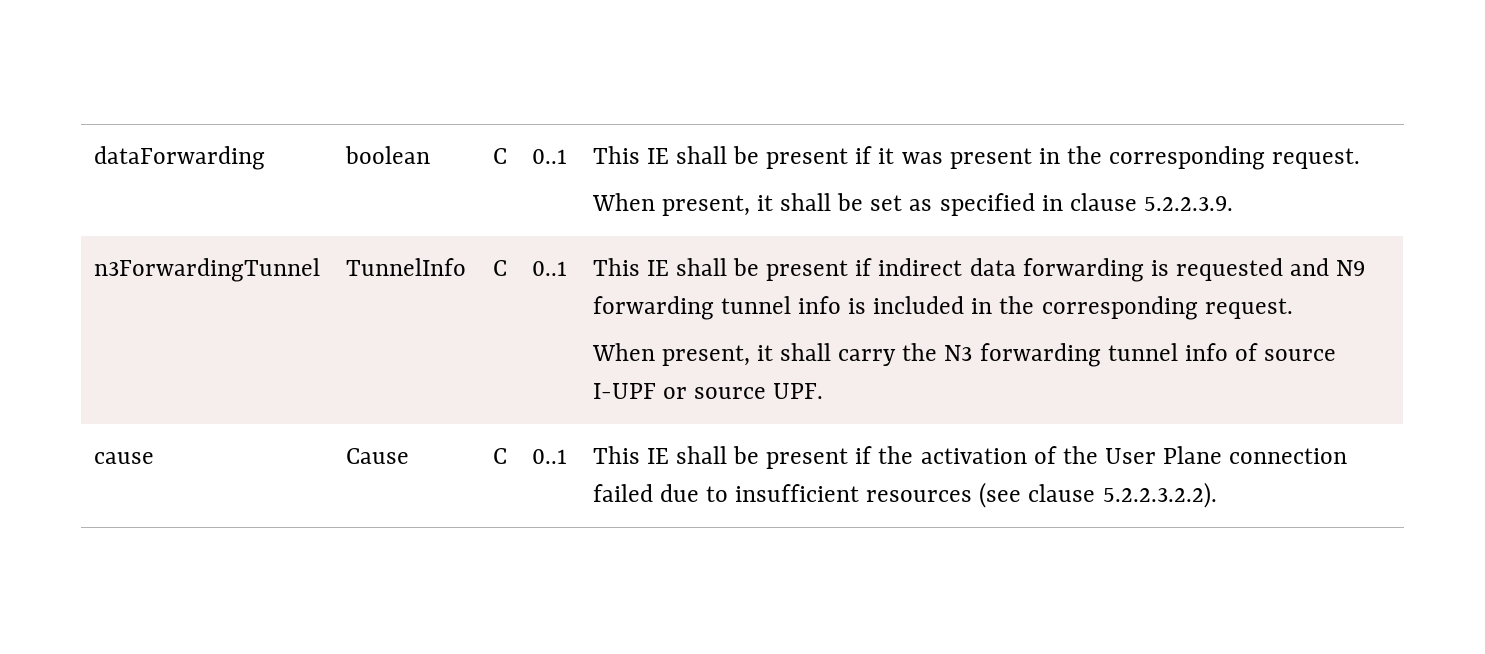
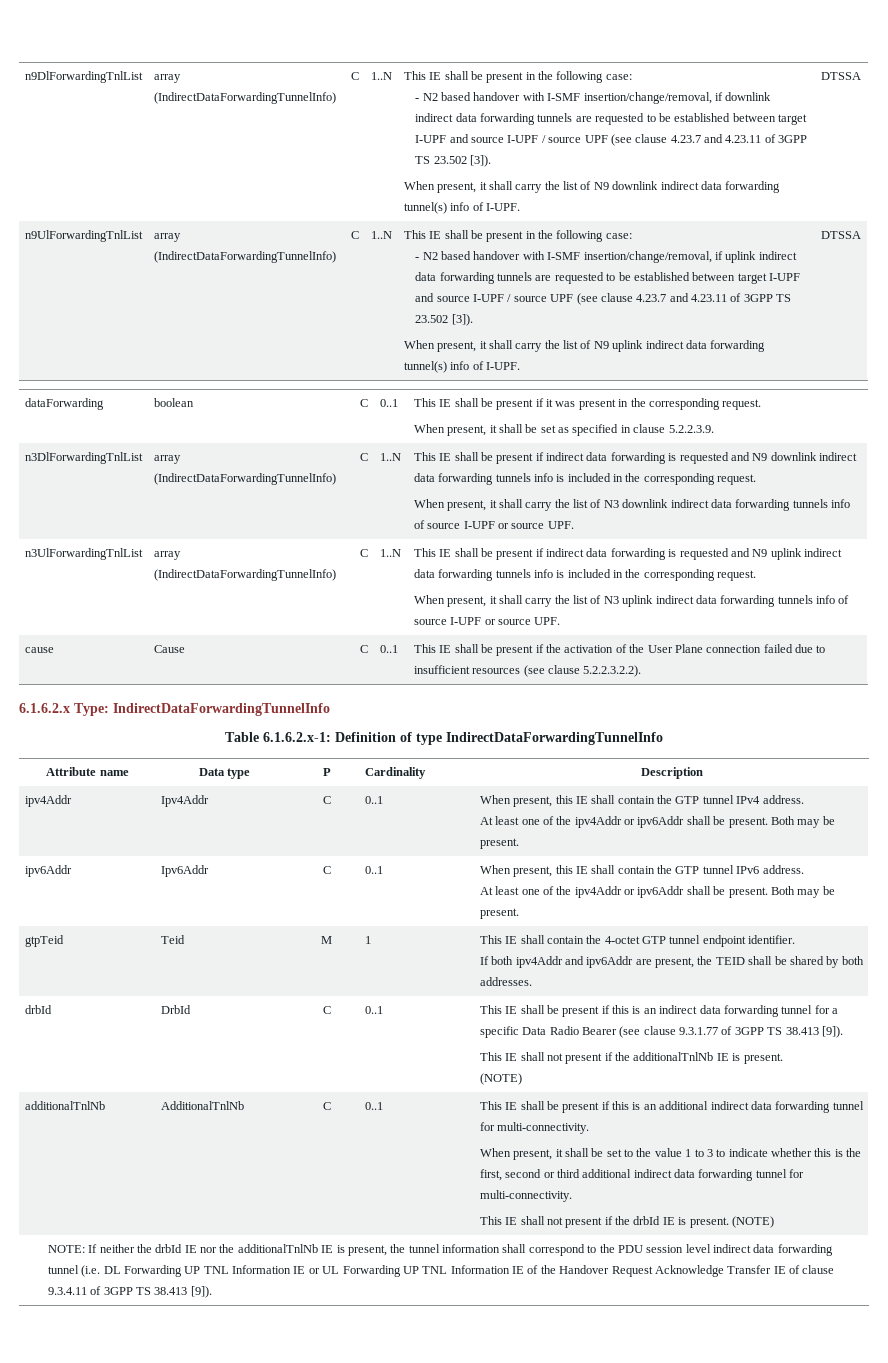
(93, 158) none -> [24,71,143,83] [153,74,181,83] [153,92,336,104] [351,72,359,80] [370,72,392,80] [403,71,632,83] [415,92,772,104] [415,113,808,125] [415,134,808,146] [415,155,492,167] [403,181,781,193] [403,202,520,214] [820,72,861,80] [24,230,143,242] [153,233,181,242] [153,251,336,263] [351,231,359,239] [370,231,392,239] [403,230,632,242] [415,251,797,263] [415,272,801,284] [415,293,792,305] [415,314,473,326] [403,340,766,352] [403,361,520,373] [820,231,861,239] n9DlForwardingTnlList | array (IndirectDataForwardingTunnelInfo) | C | 1..N | This IE shall be present in the following case: // - N2 based handover with I-SMF insertion/change/removal, if downlink indirect data forwarding tunnels are requested to be established between target I-UPF and source I-UPF / source UPF (see clause 4.23.7 and 4.23.11 of 3GPP TS 23.502 [3]). // When present, it shall carry the list of N9 downlink indirect data forwarding tunnel(s) info of I-UPF. | DTSSA // n9UlForwardingTnlList | array (IndirectDataForwardingTunnelInfo) | C | 1..N | This IE shall be present in the following case: // - N2 based handover with I-SMF insertion/change/removal, if uplink indirect data forwarding tunnels are requested to be established between target I-UPF and source I-UPF / source UPF (see clause 4.23.7 and 4.23.11 of 3GPP TS 23.502 [3]). // When present, it shall carry the list of N9 uplink indirect data forwarding tunnel(s) info of I-UPF. | DTSSA //
[93,258,320,282] [345,258,466,276] [492,260,507,276] [531,261,567,276] n3ForwardingTunnel | TunnelInfo | C | 0..1 -> [24,452,143,464] [153,455,181,464] [153,473,336,485] [360,453,368,461] [379,453,401,461] n3DlForwardingTnlList | array (IndirectDataForwardingTunnelInfo) | C | 1..N
[592,296,791,320] forwarding tunnel -> [770,452,858,461] [413,473,531,485] downlink indirect data forwarding tunnels
[944,343,1178,367] N3 forwarding tunnel -> [573,499,851,511] [413,520,574,529] [24,548,143,560] [153,551,181,560] [153,569,336,581] [360,549,368,557] [379,549,401,557] [413,548,843,560] [413,569,757,581] [413,595,813,607] list of N3 downlink indirect data forwarding tunnels info of source I-UPF or source UPF. // n3UlForwardingTnlList | array (IndirectDataForwardingTunnelInfo) | C | 1..N | This IE shall be present if indirect data forwarding is requested and N9 uplink indirect data forwarding tunnels info is included in the corresponding request. // When present, it shall carry the list of N3 uplink indirect data forwarding tunnels
(1217, 495) none -> [19,703,330,716] [225,732,663,745] [46,767,129,776] [198,768,251,779] [322,768,331,776] [364,767,426,779] [640,767,703,779] [24,795,72,807] [160,795,209,807] [322,796,331,804] [364,796,383,804] [479,795,804,807] [479,816,835,828] [479,838,519,849] [24,865,72,877] [160,865,209,877] [322,866,331,874] [364,866,383,874] [479,865,804,877] [479,886,835,898] [479,908,519,919] [24,935,64,947] [160,935,185,944] [321,936,332,944] [364,936,371,944] [479,935,796,947] [479,956,864,968] [479,977,532,986] [24,1005,52,1014] [160,1005,191,1014] [322,1006,331,1014] [364,1006,383,1014] [479,1005,839,1017] [479,1026,843,1038] [479,1052,783,1064] [479,1073,522,1085] [24,1101,105,1110] [160,1101,244,1110] [322,1102,331,1110] [364,1102,383,1110] [479,1101,864,1113] [479,1122,590,1134] [479,1148,862,1160] [479,1169,805,1181] [479,1190,572,1202] [479,1216,774,1228] [47,1244,833,1256] [47,1265,835,1277] [47,1286,212,1298] // 6.1.6.2.x Type: IndirectDataForwardingTunnelInfo // Table 6.1.6.2.x-1: Definition of type IndirectDataForwardingTunnelInfo // Attribute name | Data type | P | Cardinality | Description // ipv4Addr | Ipv4Addr | C | 0..1 | When present, this IE shall contain the GTP tunnel IPv4 address. // At least one of the ipv4Addr or ipv6Addr shall be present. Both may be present. // ipv6Addr | Ipv6Addr | C | 0..1 | When present, this IE shall contain the GTP tunnel IPv6 address. // At least one of the ipv4Addr or ipv6Addr shall be present. Both may be present. // gtpTeid | Teid | M | 1 | This IE shall contain the 4-octet GTP tunnel endpoint identifier. // If both ipv4Addr and ipv6Addr are present, the TEID shall be shared by both addresses. // drbId | DrbId | C | 0..1 | This IE shall be present if this is an indirect data forwarding tunnel for a specific Data Radio Bearer (see clause 9.3.1.77 of 3GPP TS 38.413 [9]). // This IE shall not present if the additionalTnlNb IE is present. // (NOTE) // additionalTnlNb | AdditionalTnlNb | C | 0..1 | This IE shall be present if this is an additional indirect data forwarding tunnel for multi-connectivity. // When present, it shall be set to the value 1 to 3 to indicate whether this is the first, second or third additional indirect data forwarding tunnel for multi-connectivity. // This IE shall not present if the drbId IE is present. (NOTE) // NOTE: If neither the drbId IE nor the additionalTnlNb IE is present, the tunnel information shall correspond to the PDU session level indirect data forwarding tunnel (i.e. DL Forwarding UP TNL Information IE or UL Forwarding UP TNL Information IE of the Handover Request Acknowledge Transfer IE of clause 9.3.4.11 of 3GPP TS 38.413 [9]).

